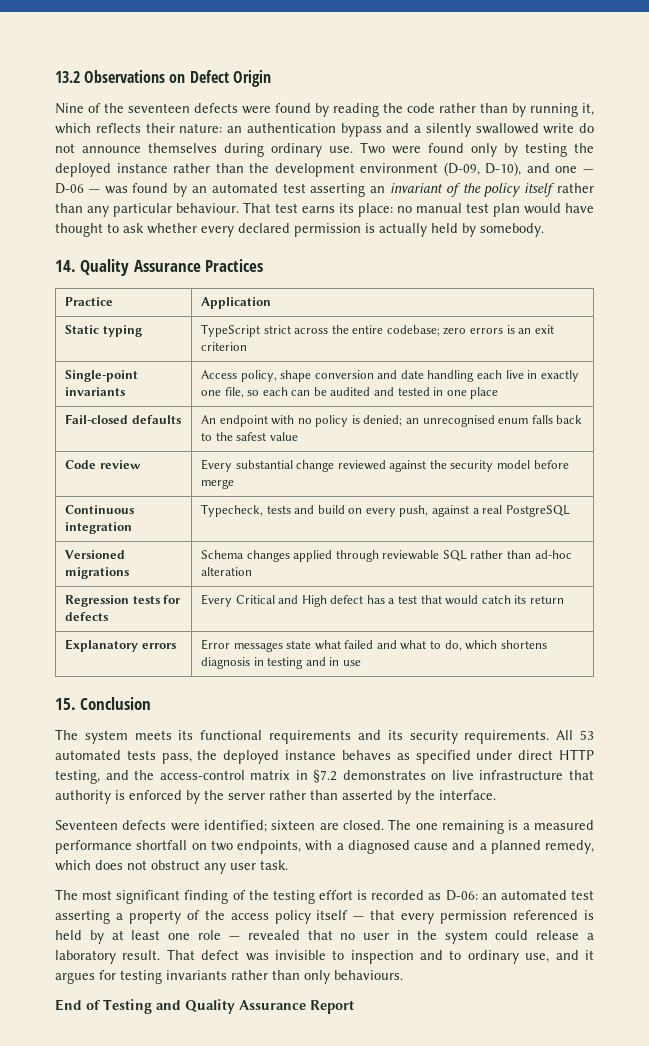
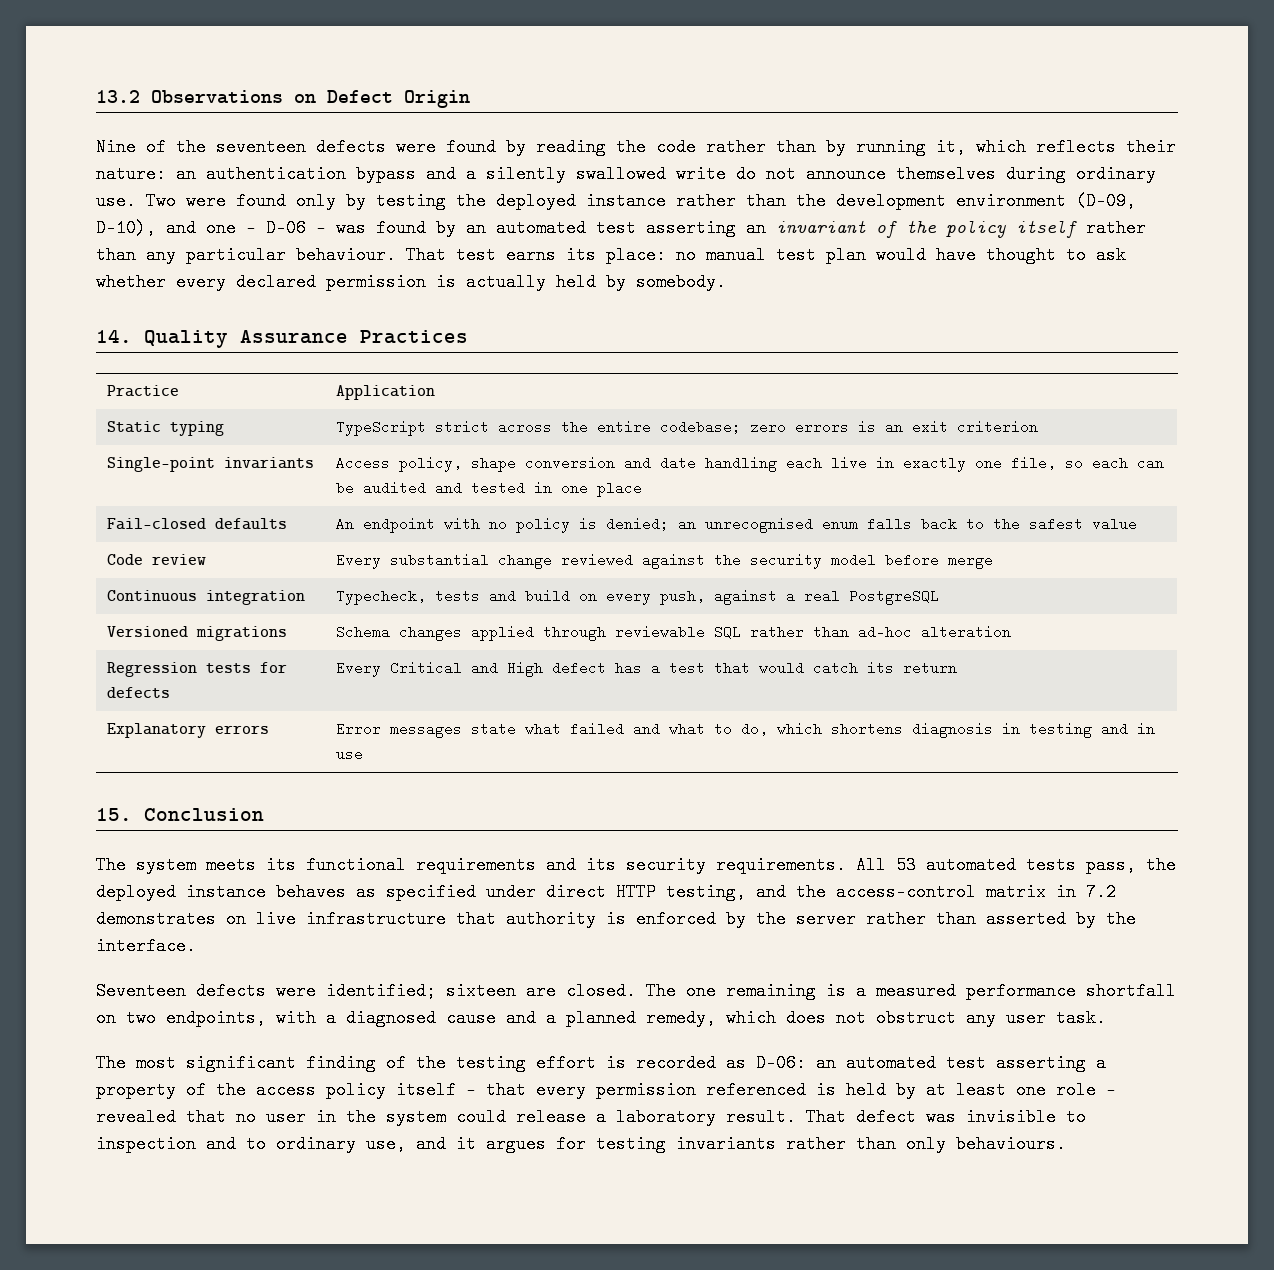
[313,770,338,783] §7.2 -> [1086,883,1116,901] 7.2
[55,999,354,1014] // End of Testing and Quality Assurance Report -> (1066, 1144) none

